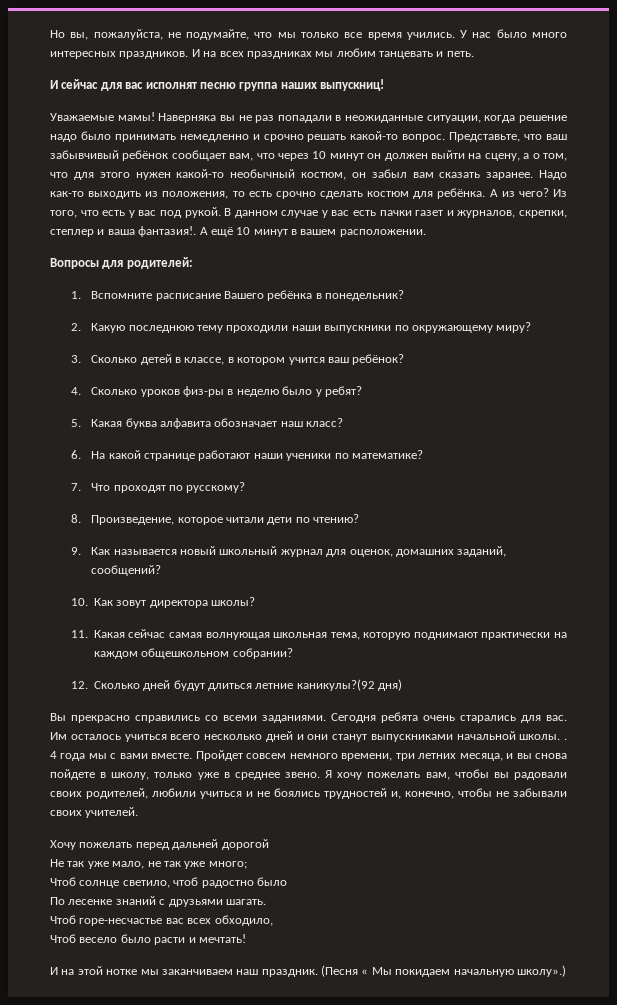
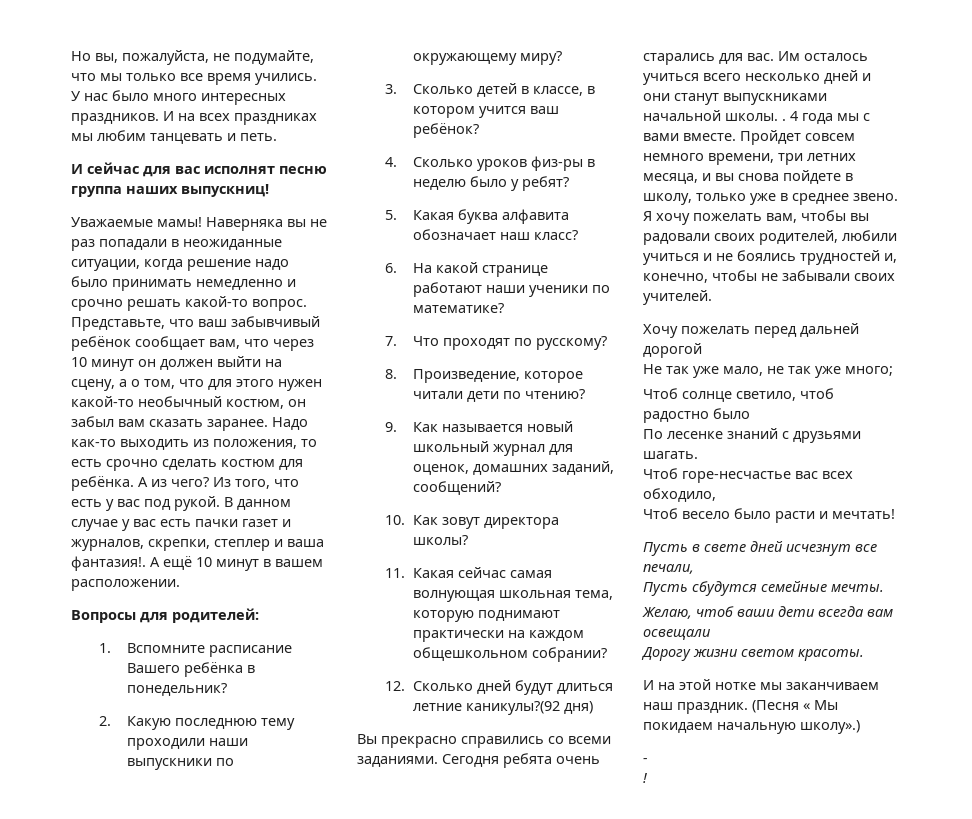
(246, 938) none -> [643,541,877,556] [643,564,694,574] [643,581,884,596] [642,606,893,619] [643,629,710,640] [641,647,864,661] // Пусть в свете дней исчезнут все печали, // Пусть сбудутся семейные мечты. // Желаю, чтоб ваши дети всегда вам освещали // Дорогу жизни светом красоты.
(566, 971) none -> [643,758,648,763] [643,773,647,783] // - // !

